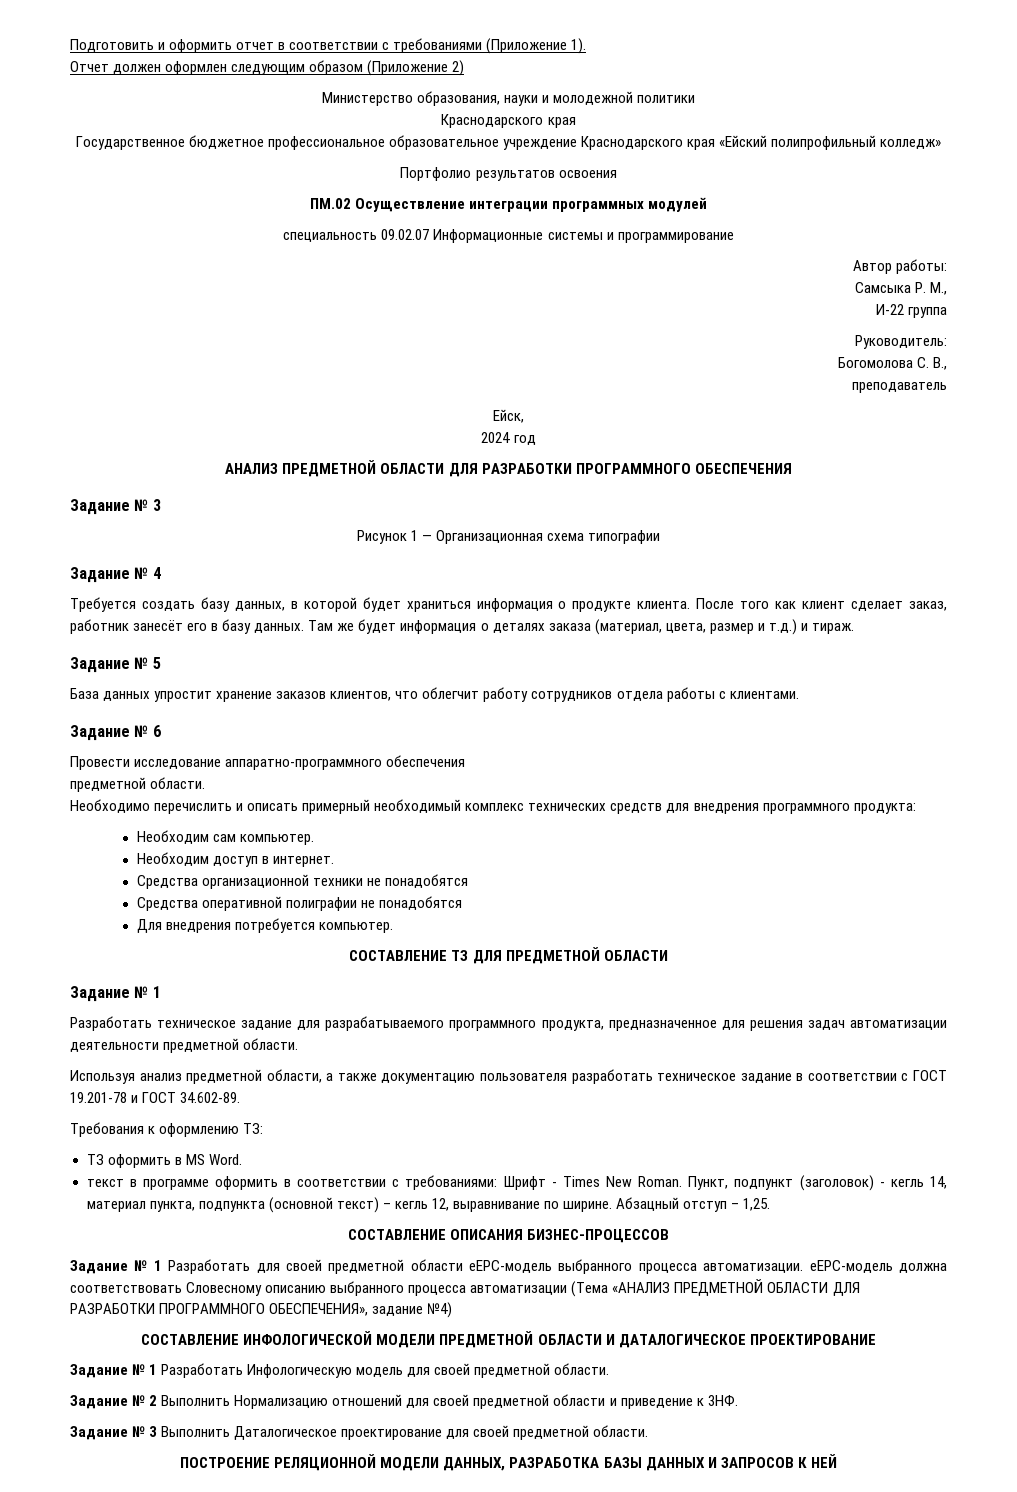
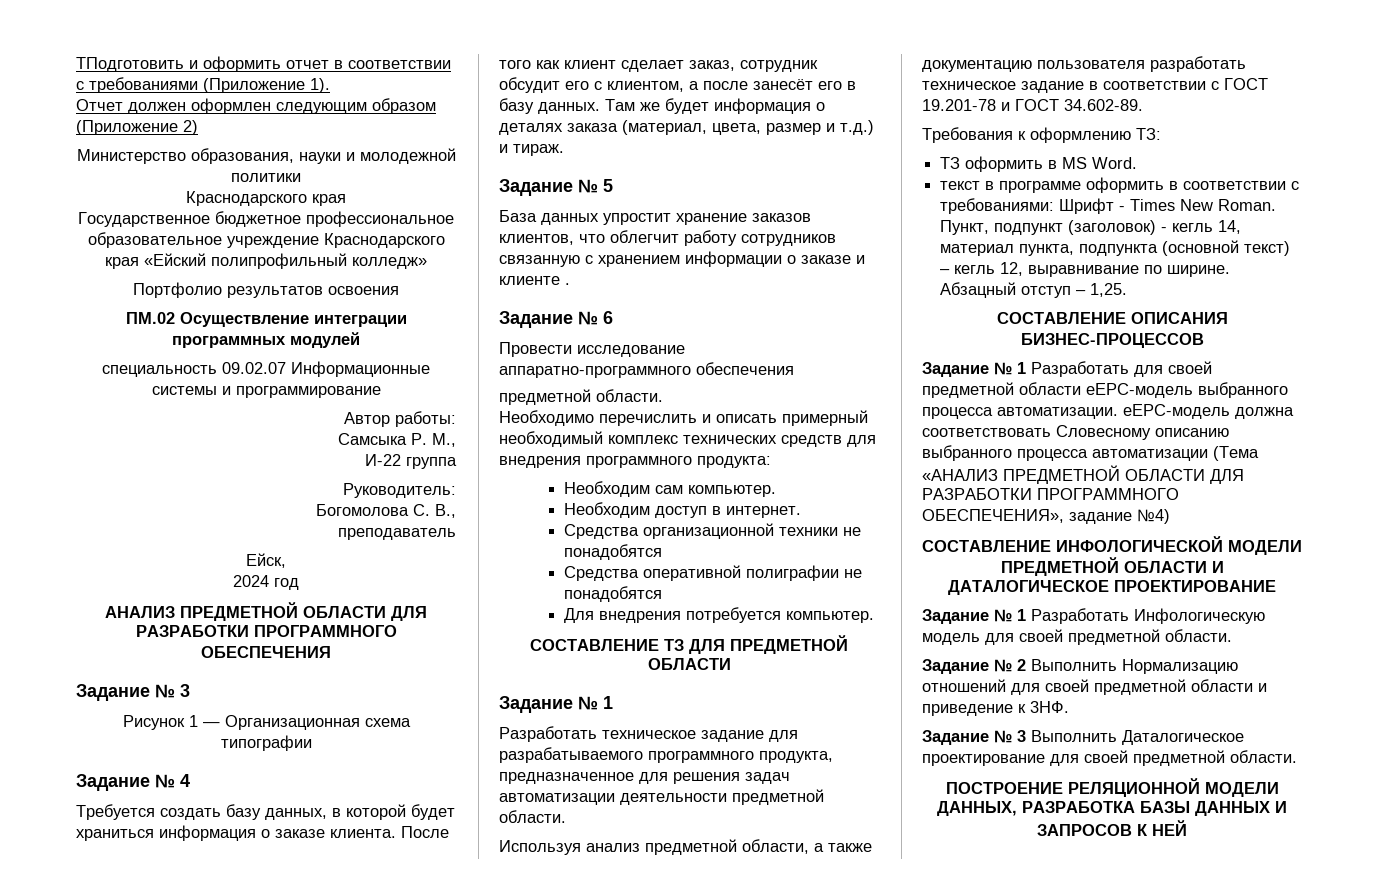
[70,39,154,52] Подготовить -> [76,57,184,72] TПодготовить
[572,601,632,612] продукте -> [275,829,325,838] заказе
[70,619,129,634] работник -> [740,60,818,72] [499,77,748,93] сотрудник обсудит его с клиентом, а после
[616,687,799,702] отдела работы с клиентами. -> [499,251,865,267] [499,276,570,285] связанную с хранением информации о заказе и клиенте .

